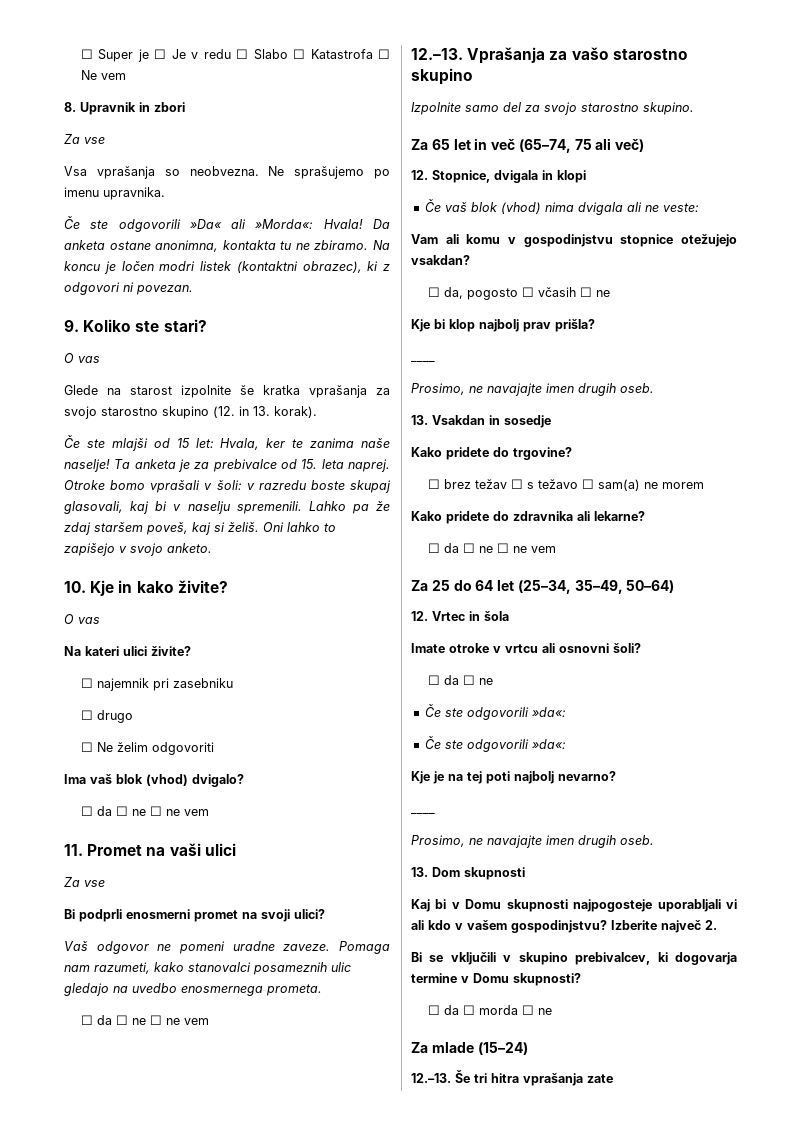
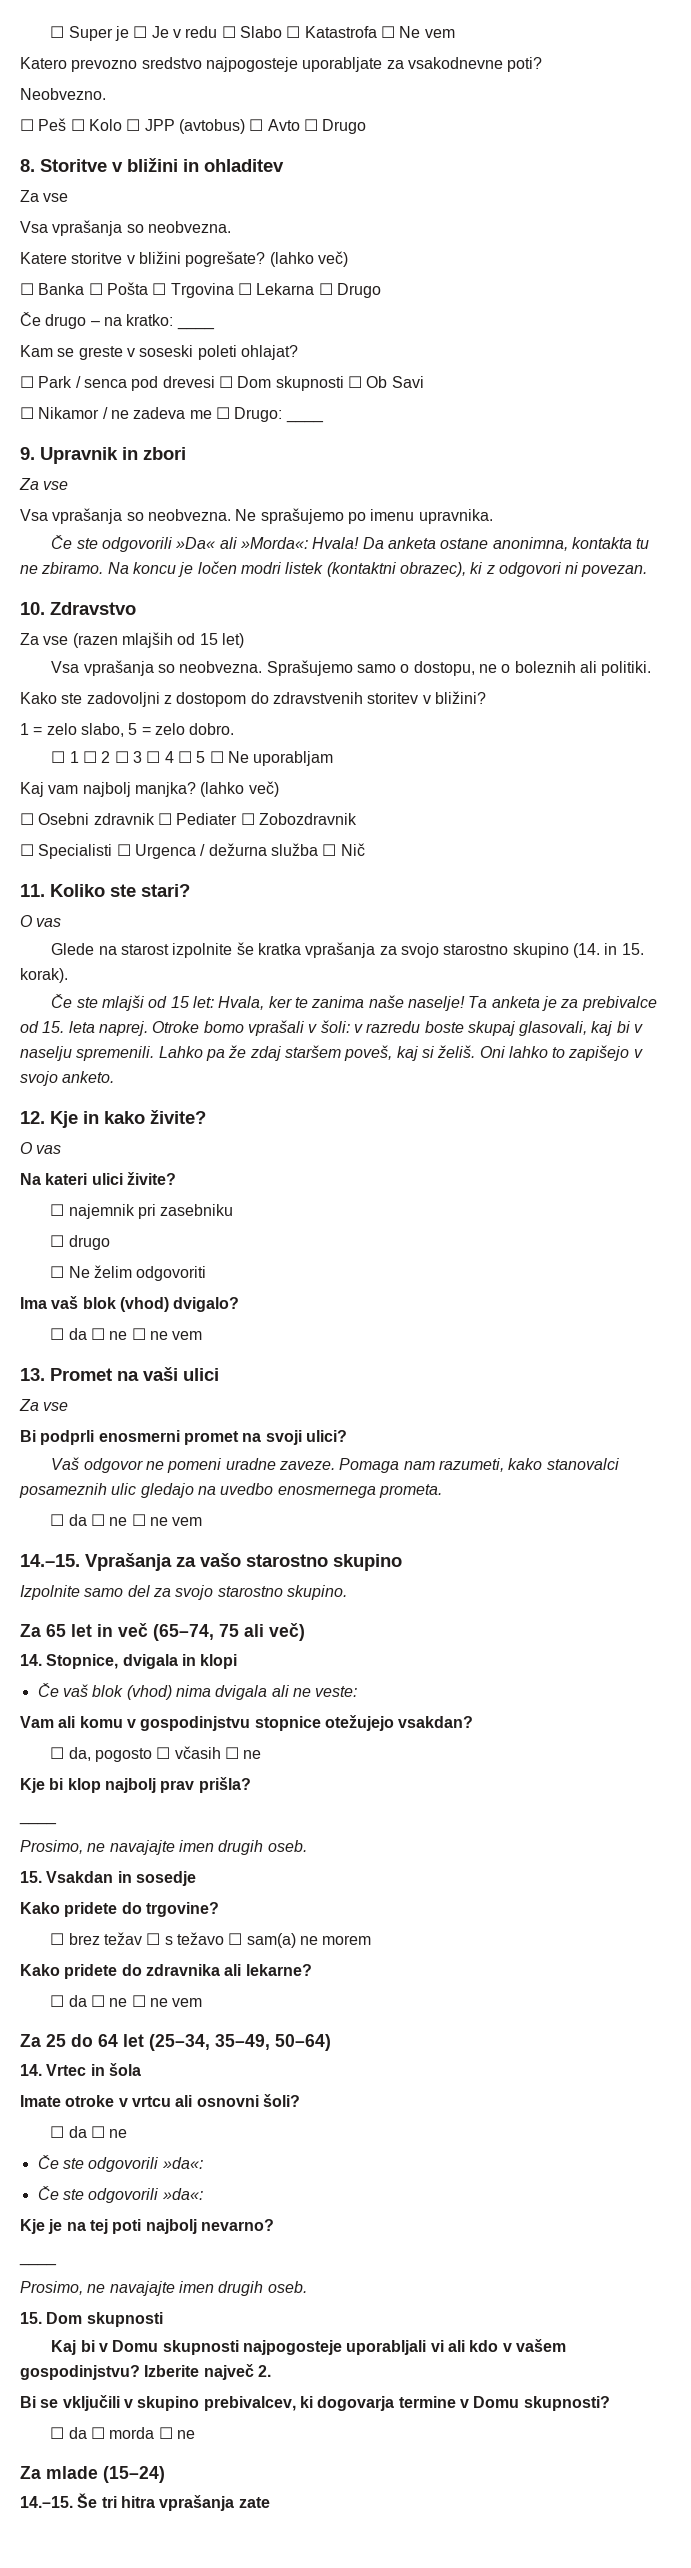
[64,102,76,112] 8. -> [20,57,543,72] [20,88,106,100] [20,118,367,134] [20,158,284,172] [20,190,69,202] [20,220,231,236] [20,251,348,267] [20,282,381,298] [20,312,174,329] [176,326,215,330] [20,345,298,360] [20,376,424,391] [20,407,324,423] [20,447,35,460] Katero prevozno sredstvo najpogosteje uporabljate za vsakodnevne poti? // Neobvezno. // ☐ Peš ☐ Kolo ☐ JPP (avtobus) ☐ Avto ☐ Drugo // 8. Storitve v bližini in ohladitev // Za vse // Vsa vprašanja so neobvezna. // Katere storitve v bližini pogrešate? (lahko več) // ☐ Banka ☐ Pošta ☐ Trgovina ☐ Lekarna ☐ Drugo // Če drugo – na kratko: ____ // Kam se greste v soseski poleti ohlajat? // ☐ Park / senca pod drevesi ☐ Dom skupnosti ☐ Ob Savi // ☐ Nikamor / ne zadeva me ☐ Drugo: ____ // 9.
[64,320,79,332] 9. -> [20,602,136,615] [20,632,244,648] [51,660,652,676] [20,691,486,707] [20,723,235,737] [51,751,334,766] [20,781,279,797] [20,813,357,825] [20,843,365,859] [20,884,45,897] 10. Zdravstvo // Za vse (razen mlajših od 15 let) // Vsa vprašanja so neobvezna. Sprašujemo samo o dostopu, ne o boleznih ali politiki. // Kako ste zadovoljni z dostopom do zdravstvenih storitev v bližini? // 1 = zelo slabo, 5 = zelo dobro. // ☐ 1 ☐ 2 ☐ 3 ☐ 4 ☐ 5 ☐ Ne uporabljam // Kaj vam najbolj manjka? (lahko več) // ☐ Osebni zdravnik ☐ Pediater ☐ Zobozdravnik // ☐ Specialisti ☐ Urgenca / dežurna služba ☐ Nič // 11.
[213,406,270,418] (12. in 13. -> [572,943,644,958] (14. in 15.
[64,581,86,593] 10. -> [20,1111,45,1124] 12.
[64,844,83,856] 11. -> [20,1368,45,1381] 13.
[411,48,463,60] 12.–13. -> [20,1554,80,1567] 14.–15.
[411,170,428,180] 12. -> [20,1654,42,1666] 14.
[411,415,428,425] 13. -> [20,1871,42,1883] 15.
[411,611,428,621] 12. -> [20,2064,42,2076] 14.
[411,867,428,877] 13. -> [20,2312,42,2324] 15.
[411,1073,451,1083] 12.–13. -> [20,2496,73,2508] 14.–15.

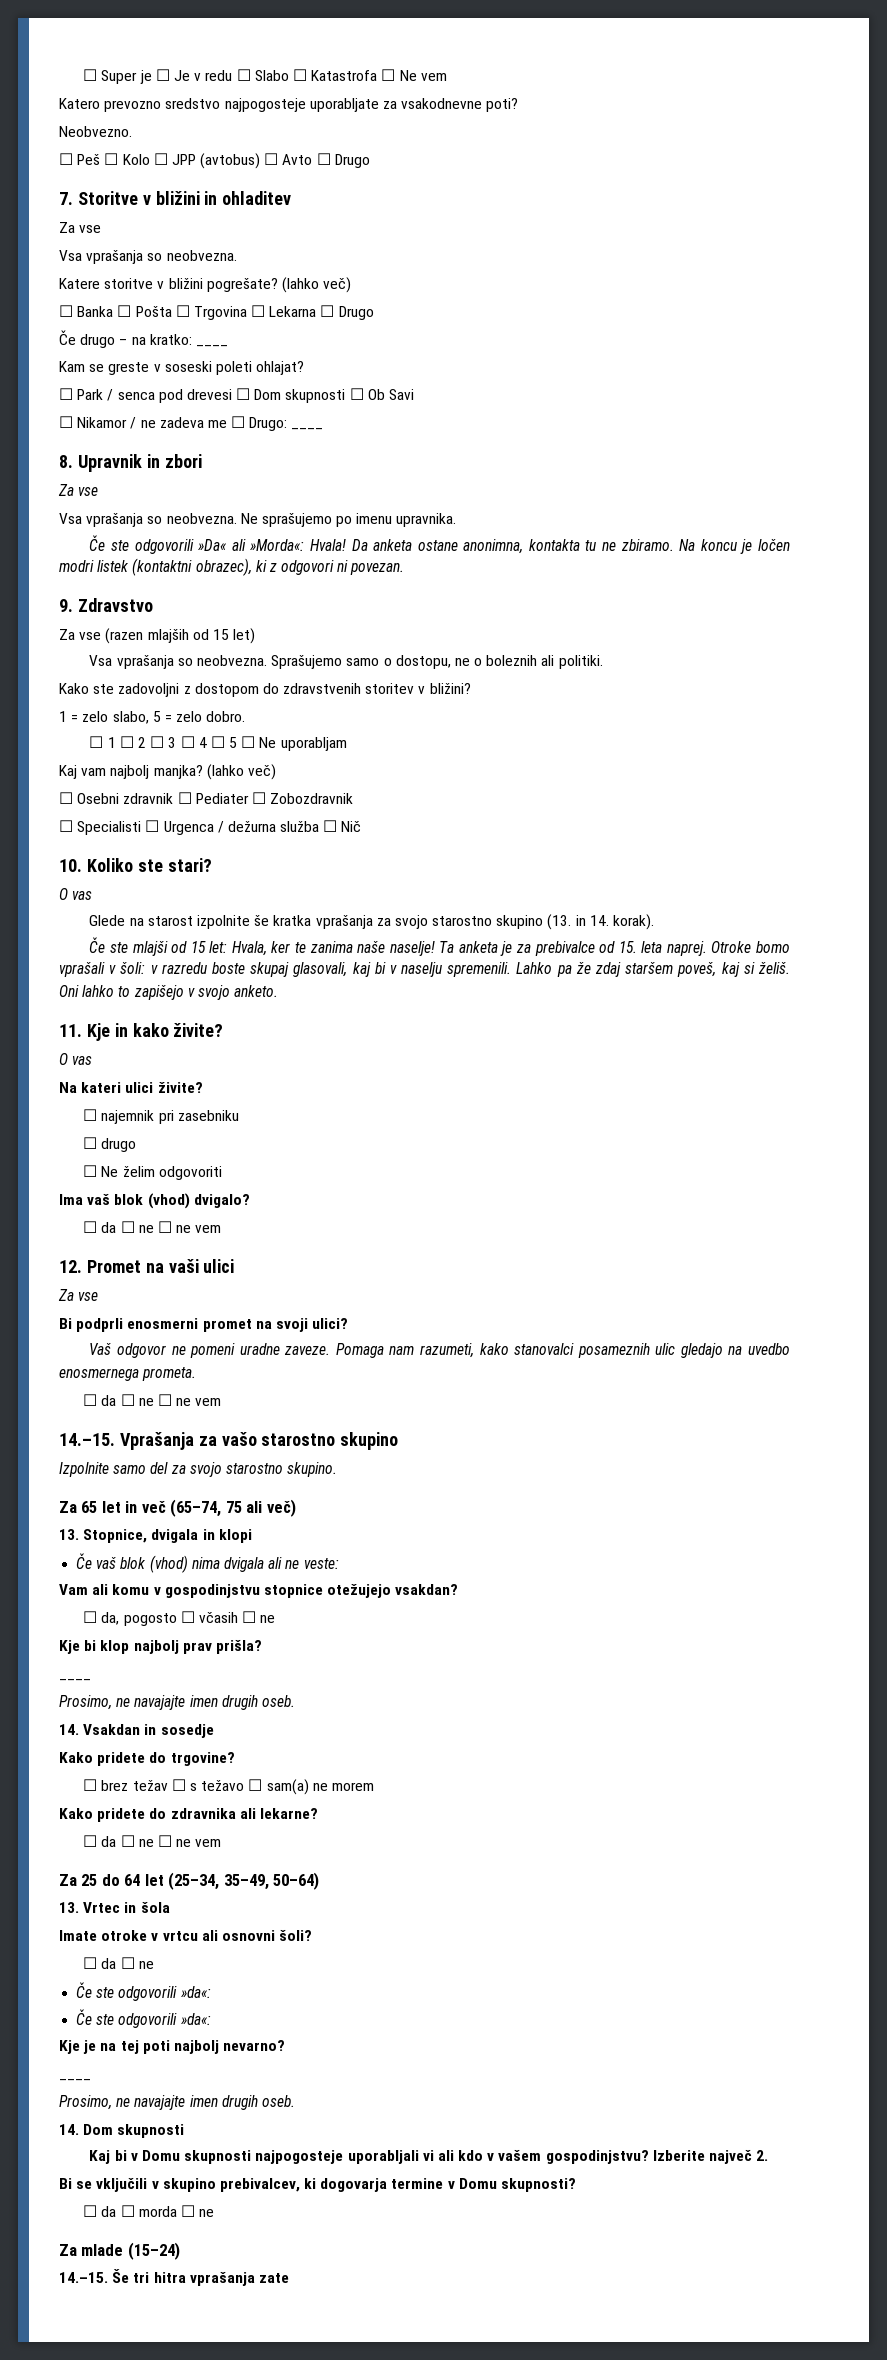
[20,159,35,172] 8. -> [59,192,73,205] 7.
[20,447,35,460] 9. -> [59,455,73,468] 8.
[20,602,45,615] 10. -> [59,599,73,612] 9.
[20,884,45,897] 11. -> [59,859,82,872] 10.
[572,943,644,958] (14. in 15. -> [547,914,609,930] (13. in 14.
[20,1111,45,1124] 12. -> [59,1024,82,1037] 11.
[20,1368,45,1381] 13. -> [59,1260,82,1273] 12.
[20,1654,42,1666] 14. -> [59,1529,79,1540] 13.
[20,1871,42,1883] 15. -> [59,1724,79,1735] 14.
[20,2064,42,2076] 14. -> [59,1902,79,1913] 13.
[20,2312,42,2324] 15. -> [59,2124,79,2135] 14.

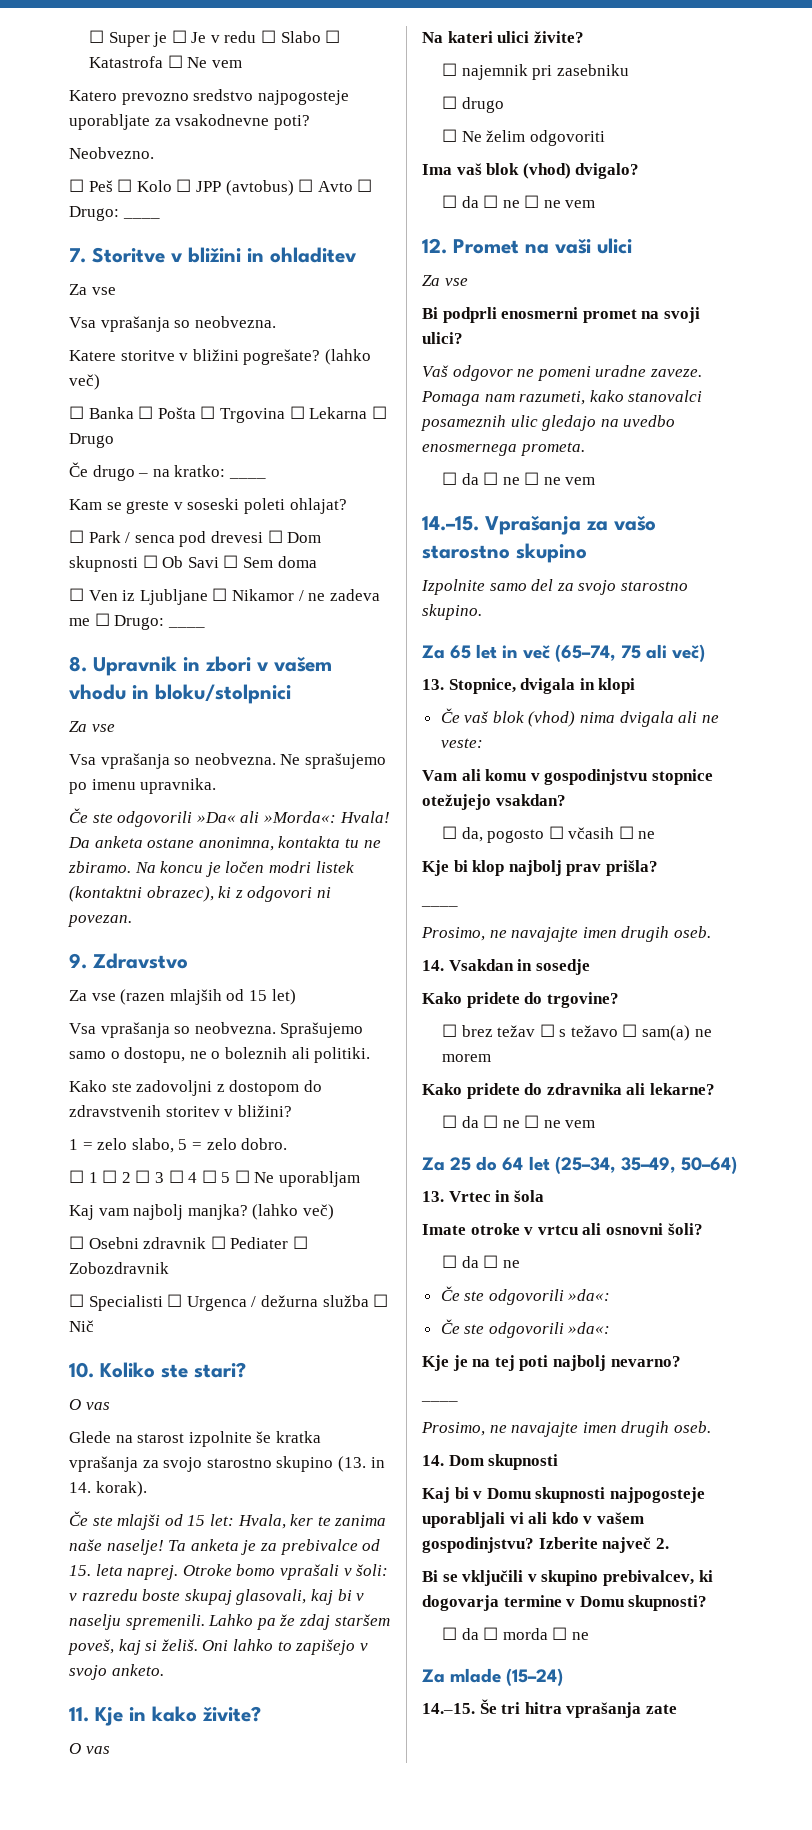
[334,154,370,168] Drugo -> [69,206,160,221] Drugo: ____
(415, 394) // -> [223,555,317,568] [69,588,208,605] ☐ Sem doma // ☐ Ven iz Ljubljane
(202, 461) none -> [257,656,332,672] [69,684,291,704] v vašem vhodu in bloku/stolpnici

